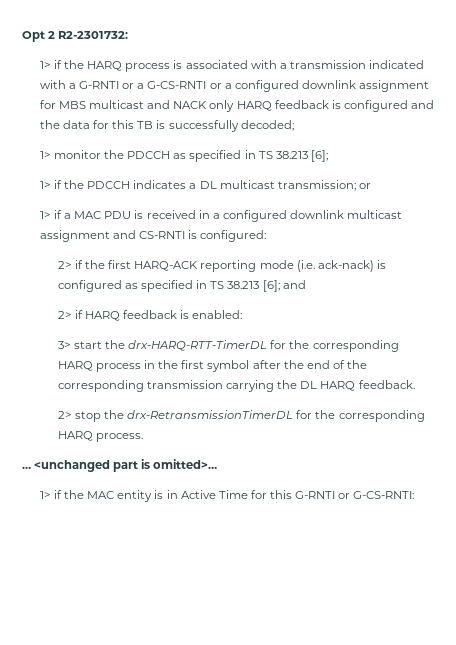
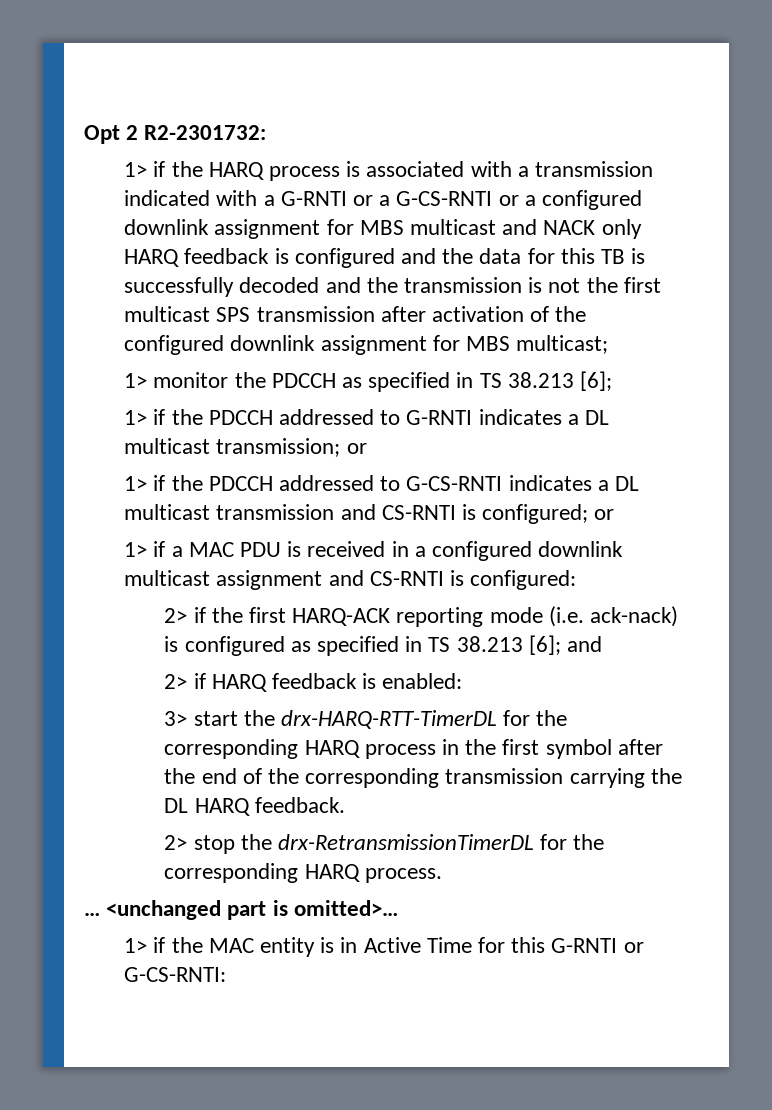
[240,120,294,131] decoded; -> [239,277,661,293] [124,306,587,322] [124,335,609,355] decoded and the transmission is not the first multicast SPS transmission after activation of the configured downlink assignment for MBS multicast;
(131, 185) none -> [279,409,473,425] addressed to G-RNTI
(371, 186) none -> [124,475,640,491] [124,504,615,524] // 1> if the PDCCH addressed to G-CS-RNTI indicates a DL multicast transmission and CS-RNTI is configured; or

